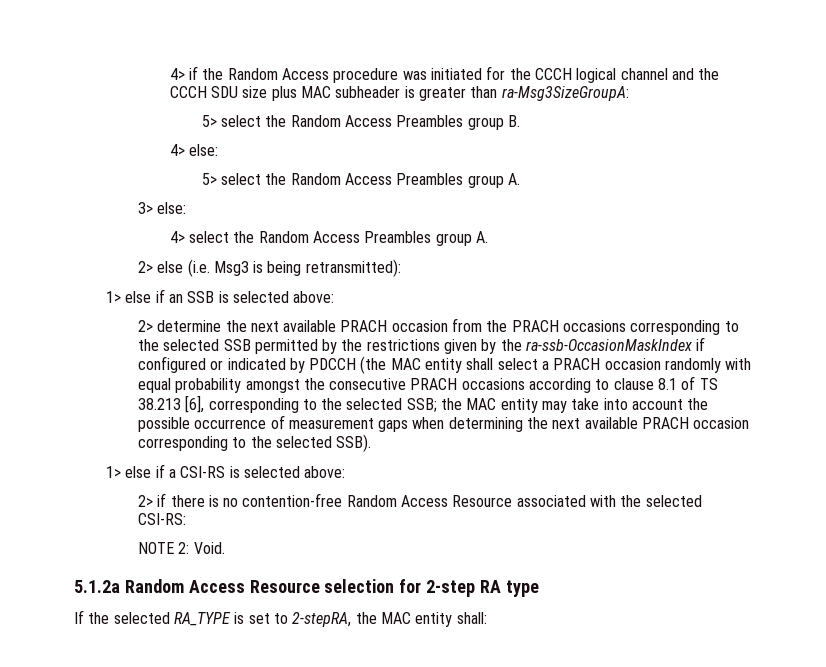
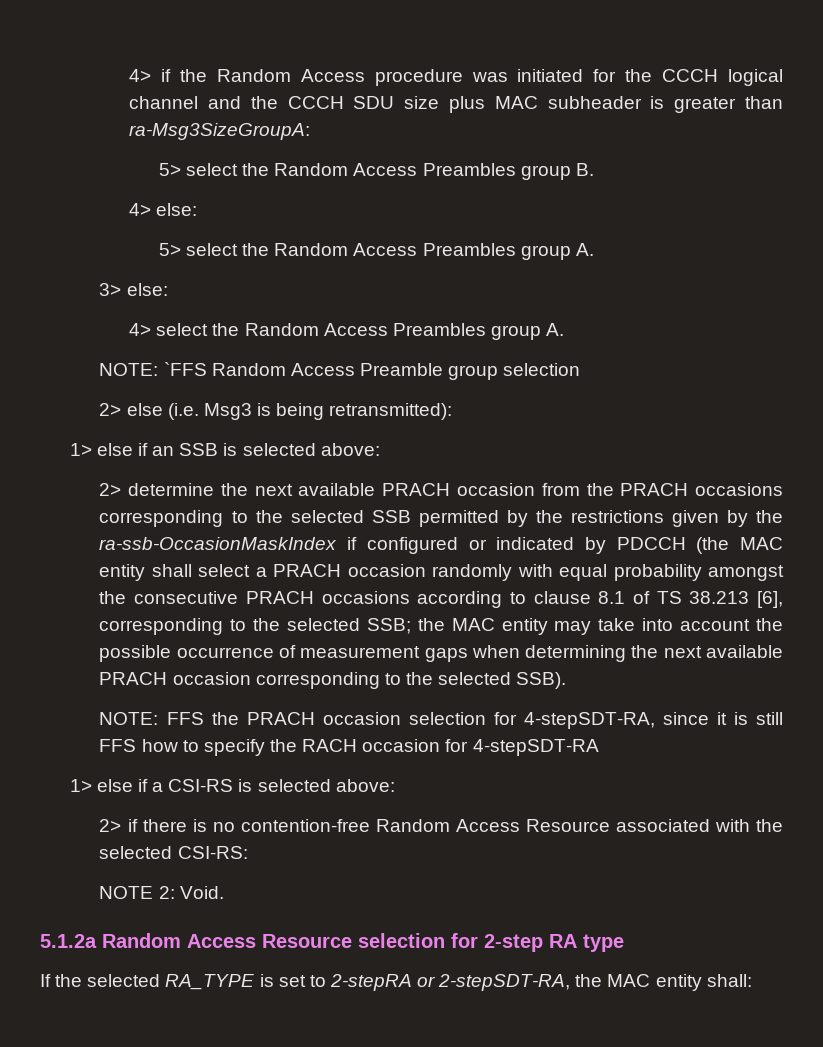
(489, 237) none -> [99,362,581,380] // NOTE: `FFS Random Access Preamble group selection
(372, 443) none -> [99,712,783,729] [99,739,599,756] // NOTE: FFS the PRACH occasion selection for 4-stepSDT-RA, since it is still FFS how to specify the RACH occasion for 4-stepSDT-RA
[292,612,352,627] 2-stepRA, -> [329,974,571,991] 2-stepRA or 2-stepSDT-RA,

